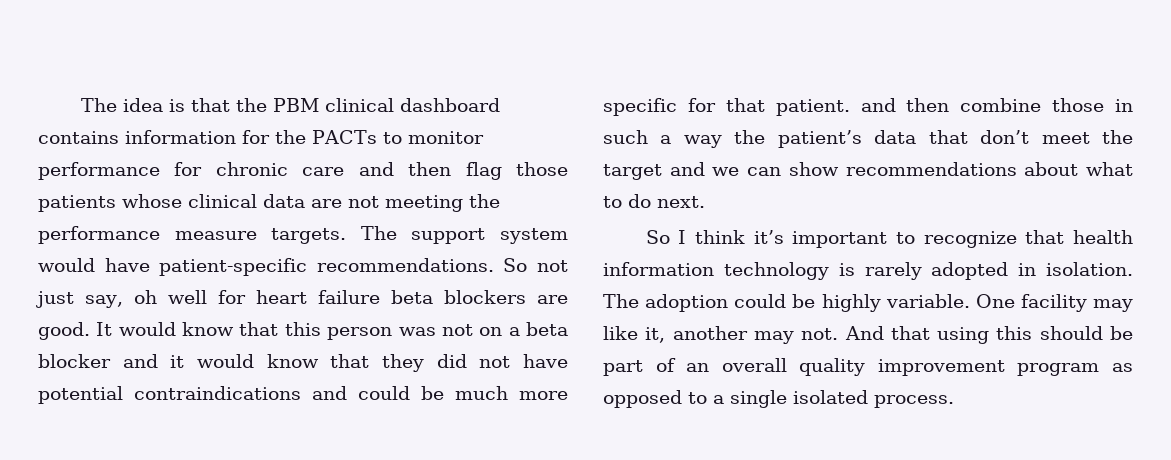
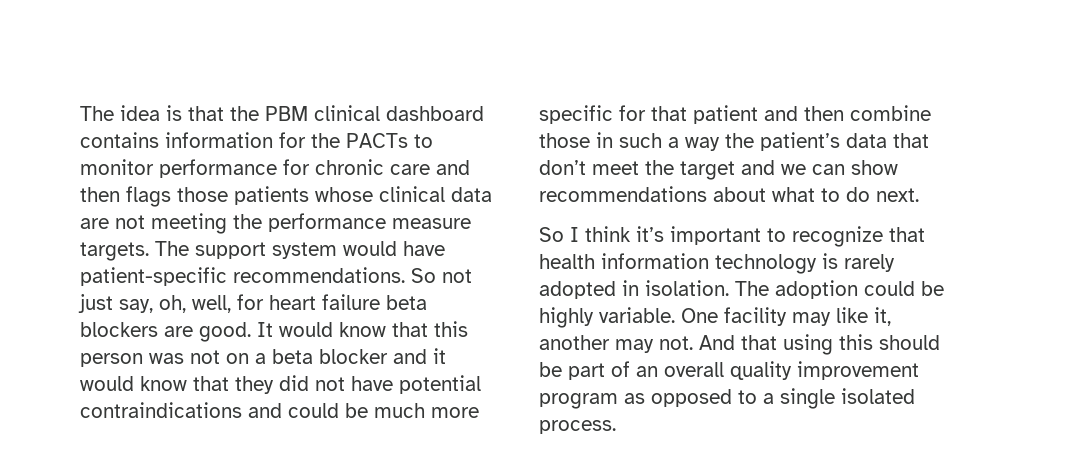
[465,162,502,180] flag -> [126,186,171,207] flags
[133,290,207,304] oh well -> [159,295,231,313] oh, well,
[775,99,850,116] patient. -> [693,105,758,124] patient

